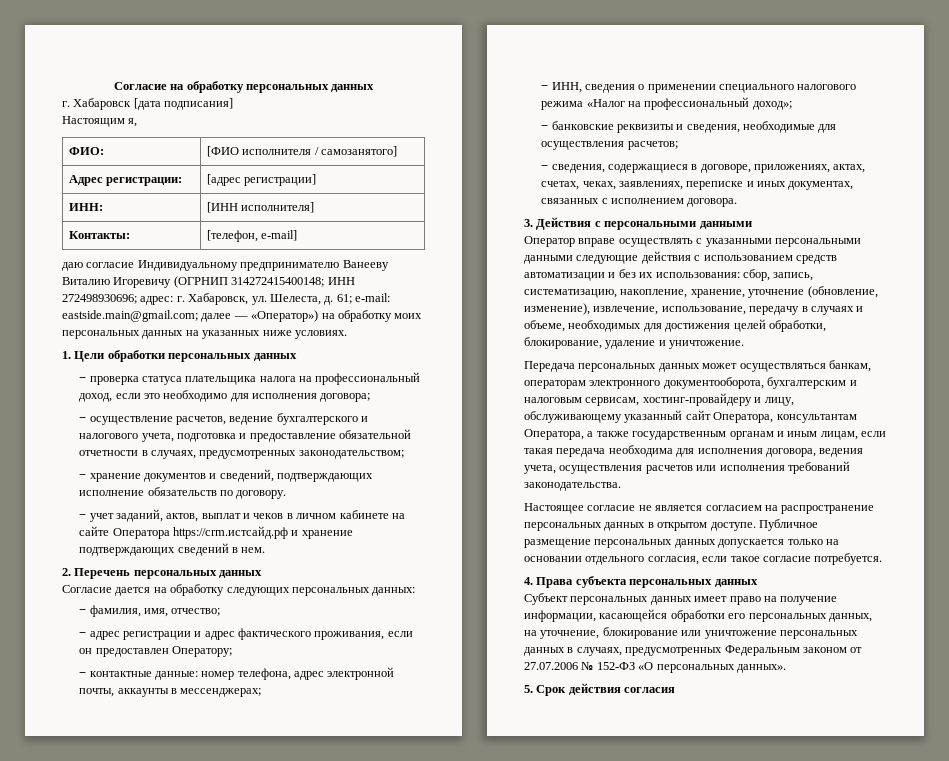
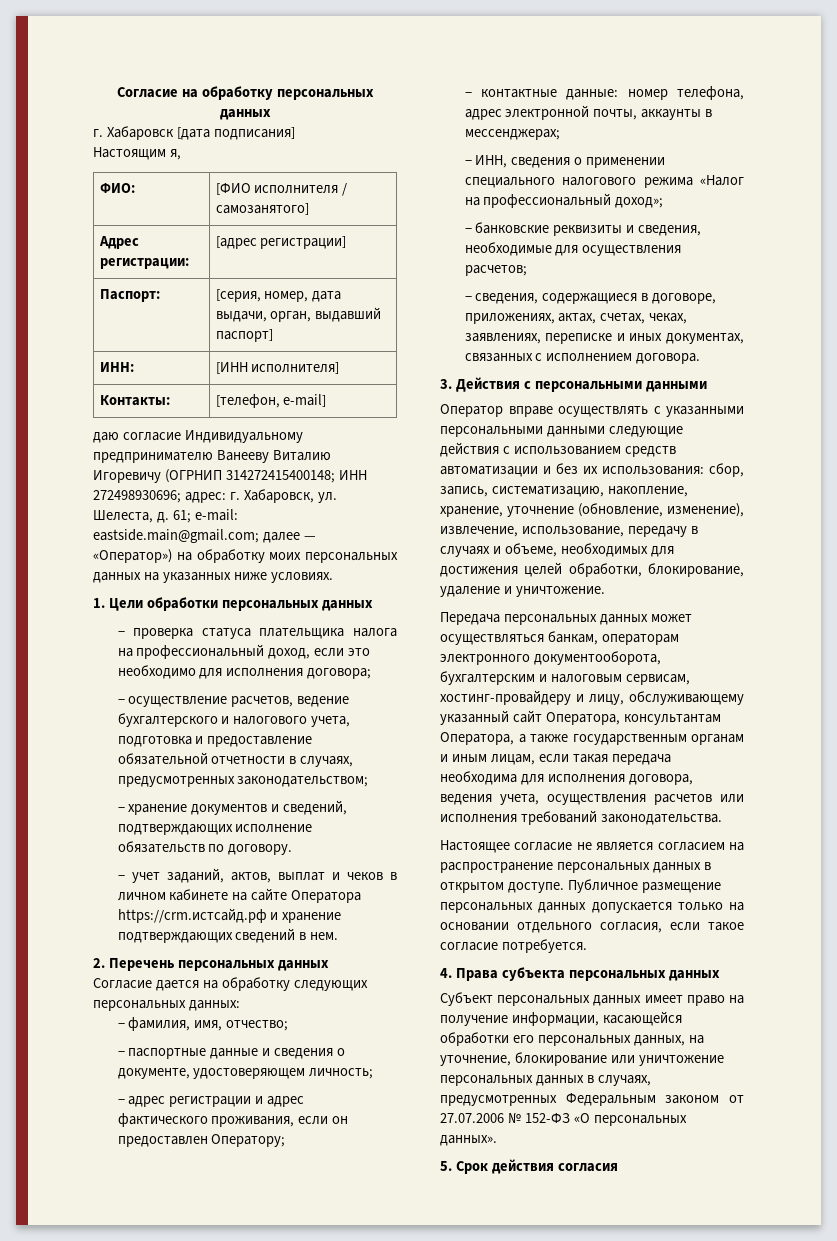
(317, 180) none -> [99,289,160,302] [215,289,342,302] [215,307,382,322] [215,329,273,342] // Паспорт: | [серия, номер, дата выдачи, орган, выдавший паспорт]
(221, 612) none -> [117,1048,346,1059] [117,1068,374,1079] // − паспортные данные и сведения о документе, удостоверяющем личность;

